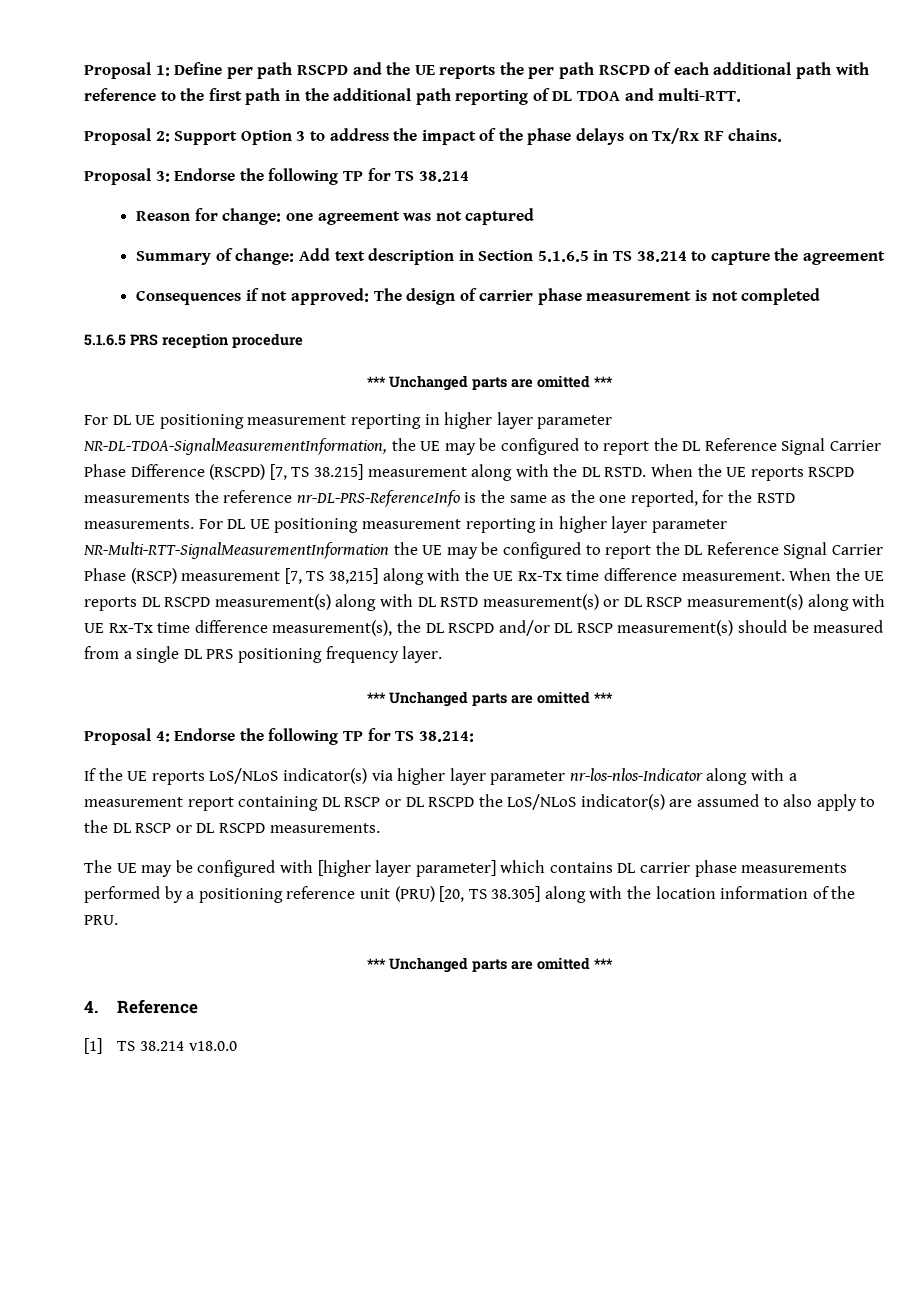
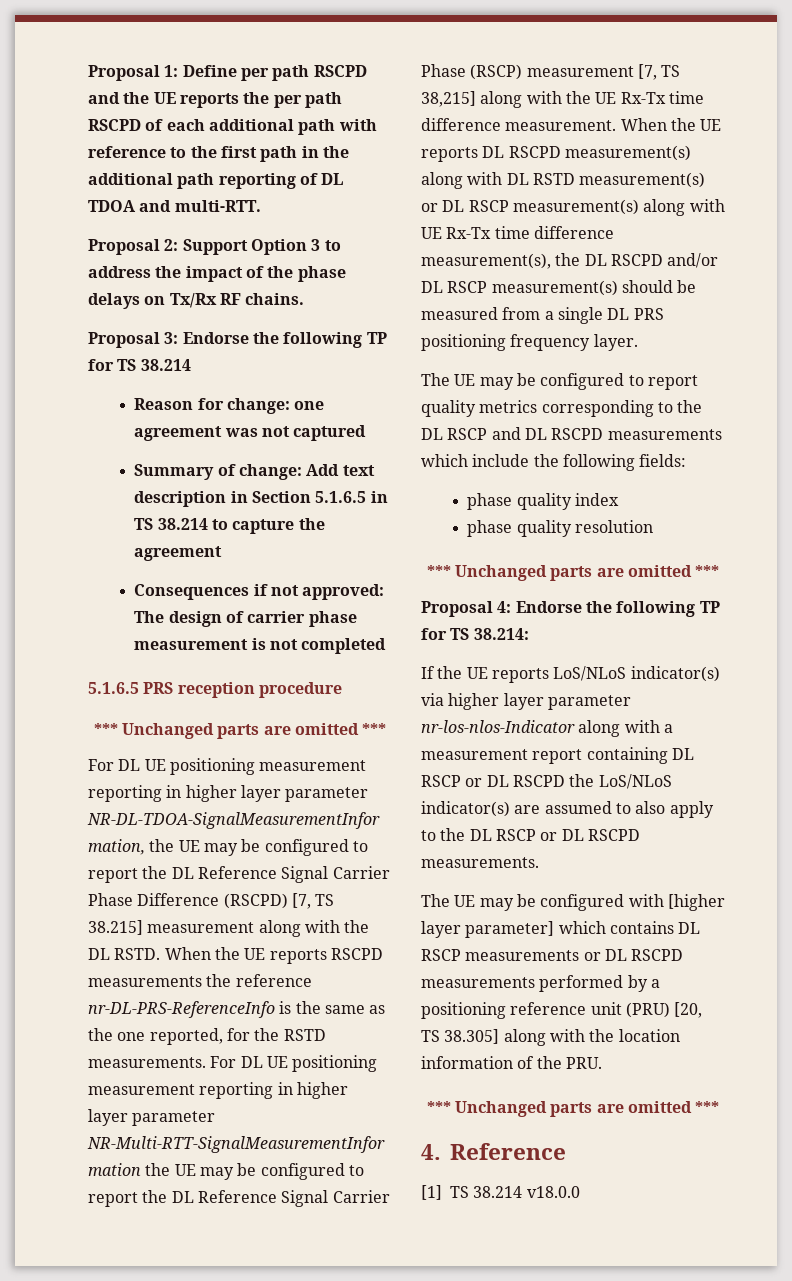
(443, 654) none -> [421,373,698,390] [421,400,703,417] [421,427,722,440] [421,454,687,471] [467,493,619,510] [467,520,653,537] // The UE may be configured to report quality metrics corresponding to the DL RSCP and DL RSCPD measurements which include the following fields: // phase quality index // phase quality resolution
[640,860,737,877] carrier phase -> [421,949,684,961] RSCP measurements or DL RSCPD

